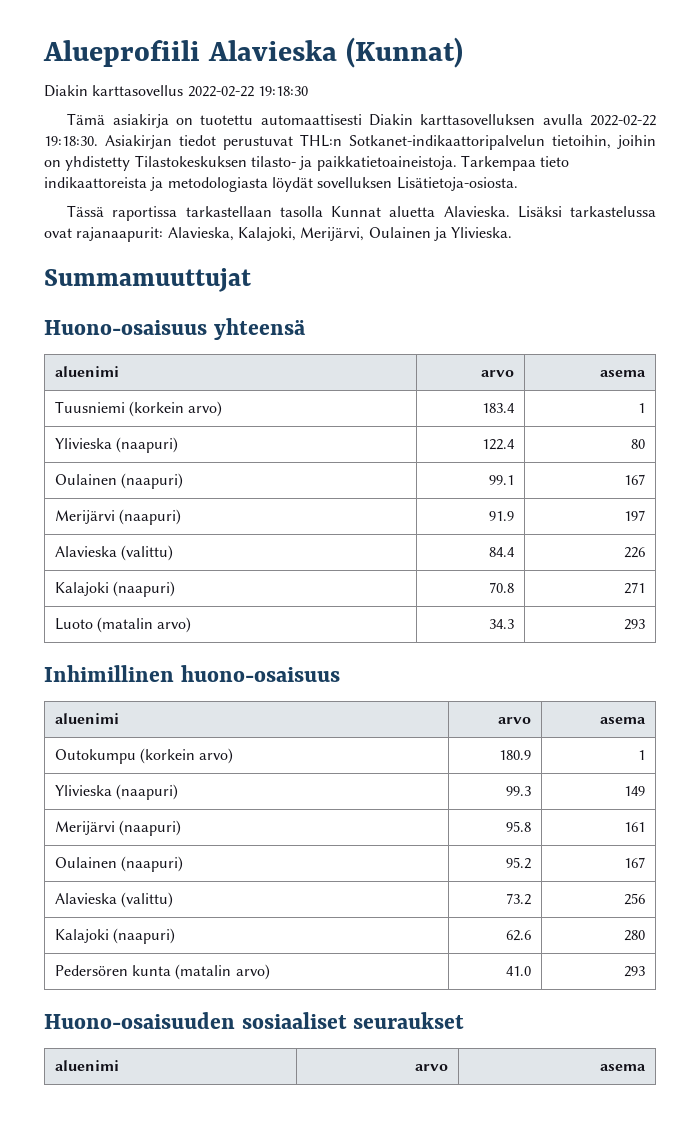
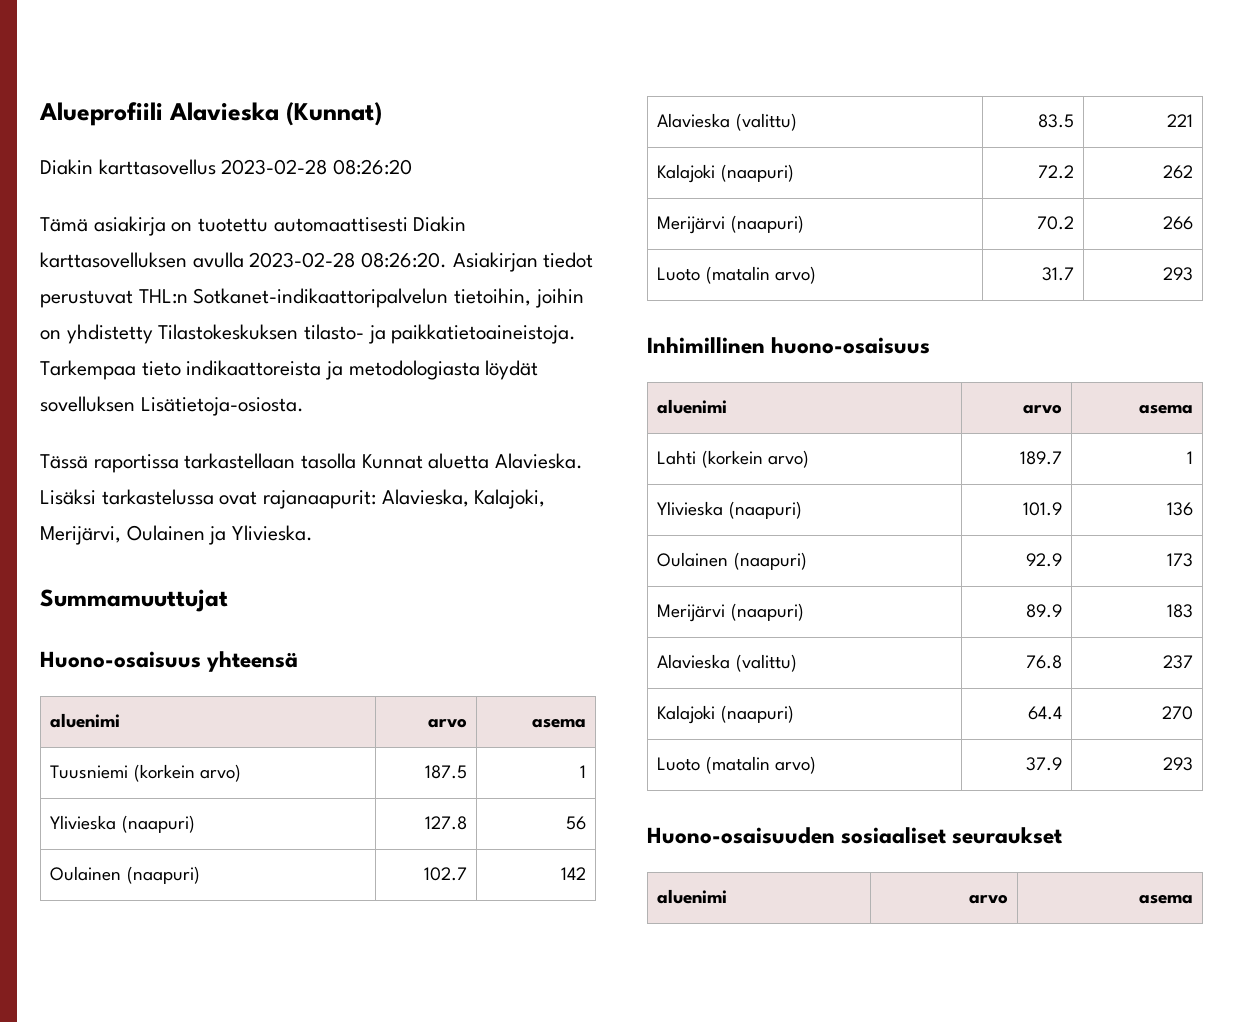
[187,86,308,97] 2022-02-22 19:18:30 -> [221,159,413,175] 2023-02-28 08:26:20
[590,115,657,126] [44,136,98,146] 2022-02-22 19:18:30. -> [249,252,448,268] 2023-02-28 08:26:20.
[482,403,516,413] [638,403,646,413] [54,437,179,453] [482,439,516,450] [631,439,646,449] [54,473,184,489] [489,475,515,485] [624,474,646,485] [54,509,182,525] [489,511,515,521] [624,510,646,521] [54,545,174,561] [489,547,516,557] [624,547,646,558] [54,581,176,597] [489,582,515,593] [624,582,646,594] [54,617,192,633] [489,619,515,629] 183.4 | 1 // Ylivieska (naapuri) | 122.4 | 80 // Oulainen (naapuri) | 99.1 | 167 // Merijärvi (naapuri) | 91.9 | 197 // Alavieska (valittu) | 84.4 | 226 // Kalajoki (naapuri) | 70.8 | 271 // Luoto (matalin arvo) | 34.3 -> [424,765,467,779] [579,765,586,778] [50,815,195,833] [424,816,467,830] [565,816,586,830] [50,866,200,884] [423,867,467,881] [560,867,586,880] [657,113,797,131] [1037,114,1074,128] [1166,114,1193,127] [657,164,794,183] [1037,165,1074,179] [1162,165,1193,179] [657,215,804,234] [1036,216,1074,230] [1162,216,1193,230] [657,266,816,284] [1041,267,1074,281] 187.5 | 1 // Ylivieska (naapuri) | 127.8 | 56 // Oulainen (naapuri) | 102.7 | 142 // Alavieska (valittu) | 83.5 | 221 // Kalajoki (naapuri) | 72.2 | 262 // Merijärvi (naapuri) | 70.2 | 266 // Luoto (matalin arvo) | 31.7
[54,748,234,764] [499,750,532,760] [638,750,646,760] [54,784,179,800] [506,786,532,796] [624,786,646,796] [54,820,182,836] [506,821,532,832] [624,822,646,832] [54,856,184,872] [506,857,532,869] [624,857,646,868] [54,892,174,908] [506,893,532,905] [624,893,646,905] [54,928,176,944] [506,930,532,941] [624,930,646,941] [54,964,270,980] [506,966,532,976] Outokumpu (korkein arvo) | 180.9 | 1 // Ylivieska (naapuri) | 99.3 | 149 // Merijärvi (naapuri) | 95.8 | 161 // Oulainen (naapuri) | 95.2 | 167 // Alavieska (valittu) | 73.2 | 256 // Kalajoki (naapuri) | 62.6 | 280 // Pedersören kunta (matalin arvo) | 41.0 -> [657,450,809,468] [1019,451,1062,465] [1186,451,1193,464] [657,501,802,519] [1022,502,1062,516] [1166,502,1193,516] [657,552,807,570] [1025,553,1062,567] [1166,553,1193,567] [657,603,804,622] [1025,604,1062,618] [1166,604,1193,618] [657,654,797,672] [1025,655,1062,669] [1162,655,1193,669] [657,705,794,724] [1027,706,1062,720] [1161,706,1193,720] [657,756,816,774] [1025,757,1062,771] Lahti (korkein arvo) | 189.7 | 1 // Ylivieska (naapuri) | 101.9 | 136 // Oulainen (naapuri) | 92.9 | 173 // Merijärvi (naapuri) | 89.9 | 183 // Alavieska (valittu) | 76.8 | 237 // Kalajoki (naapuri) | 64.4 | 270 // Luoto (matalin arvo) | 37.9

